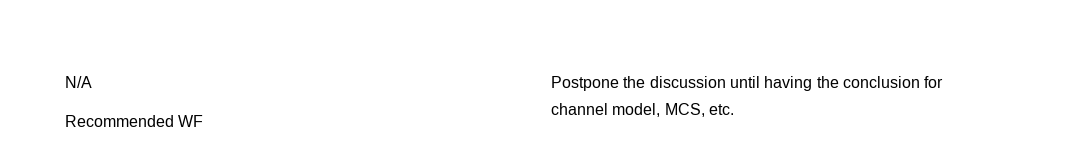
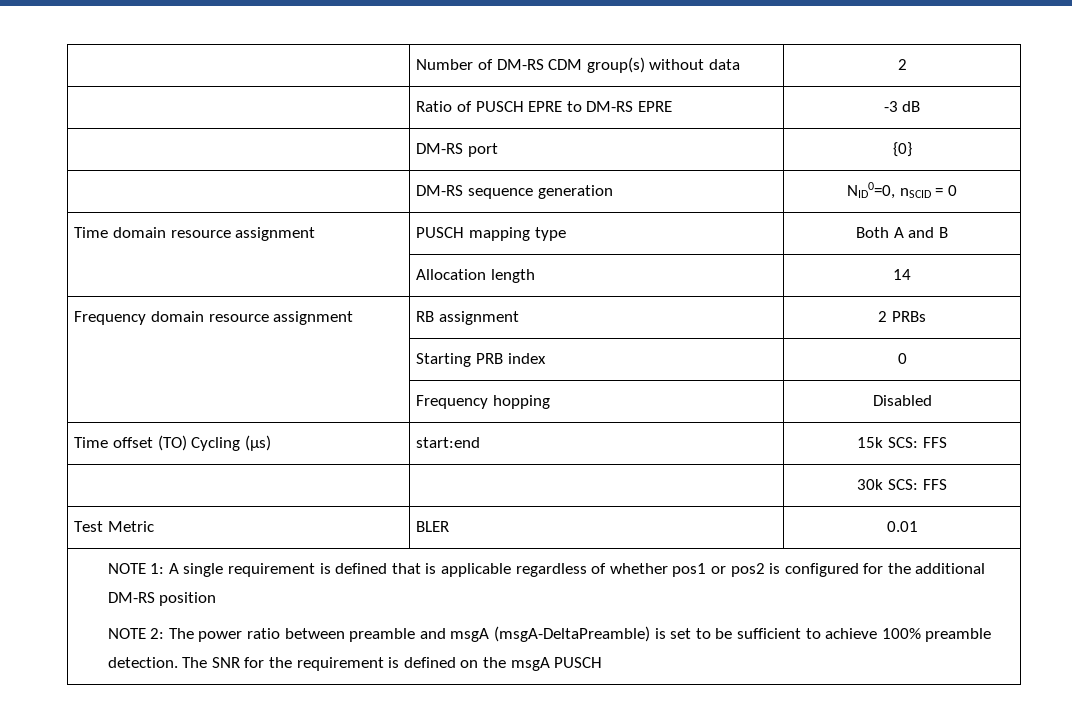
[65,76,92,88] [65,115,204,127] [551,76,944,91] [551,103,734,117] N/A // Recommended WF // Postpone the discussion until having the conclusion for channel model, MCS, etc. -> [416,57,740,73] [897,59,907,70] [416,101,672,112] [883,101,921,112] [416,143,498,157] [892,142,912,157] [416,185,613,199] [847,182,957,199] [74,227,316,241] [416,227,566,241] [856,227,948,238] [416,269,535,283] [893,269,911,280] [74,311,354,325] [416,311,519,325] [878,311,926,322] [416,353,546,367] [897,353,907,364] [416,395,550,409] [872,395,932,406] [74,435,271,451] [416,437,481,448] [857,437,947,448] [857,479,947,490] [74,521,154,532] [416,521,450,532] [886,521,918,532] [107,563,986,577] [107,592,217,606] [107,626,992,642] [107,657,603,671] | Number of DM-RS CDM group(s) without data | 2 // | Ratio of PUSCH EPRE to DM-RS EPRE | -3 dB // | DM-RS port | {0} // | DM-RS sequence generation | NID0=0, nSCID = 0 // Time domain resource assignment | PUSCH mapping type | Both A and B // | Allocation length | 14 // Frequency domain resource assignment | RB assignment | 2 PRBs // | Starting PRB index | 0 // | Frequency hopping | Disabled // Time offset (TO) Cycling (µs) | start:end | 15k SCS: FFS // | | 30k SCS: FFS // Test Metric | BLER | 0.01 // NOTE 1: A single requirement is defined that is applicable regardless of whether pos1 or pos2 is configured for the additional DM-RS position // NOTE 2: The power ratio between preamble and msgA (msgA-DeltaPreamble) is set to be sufficient to achieve 100% preamble detection. The SNR for the requirement is defined on the msgA PUSCH

